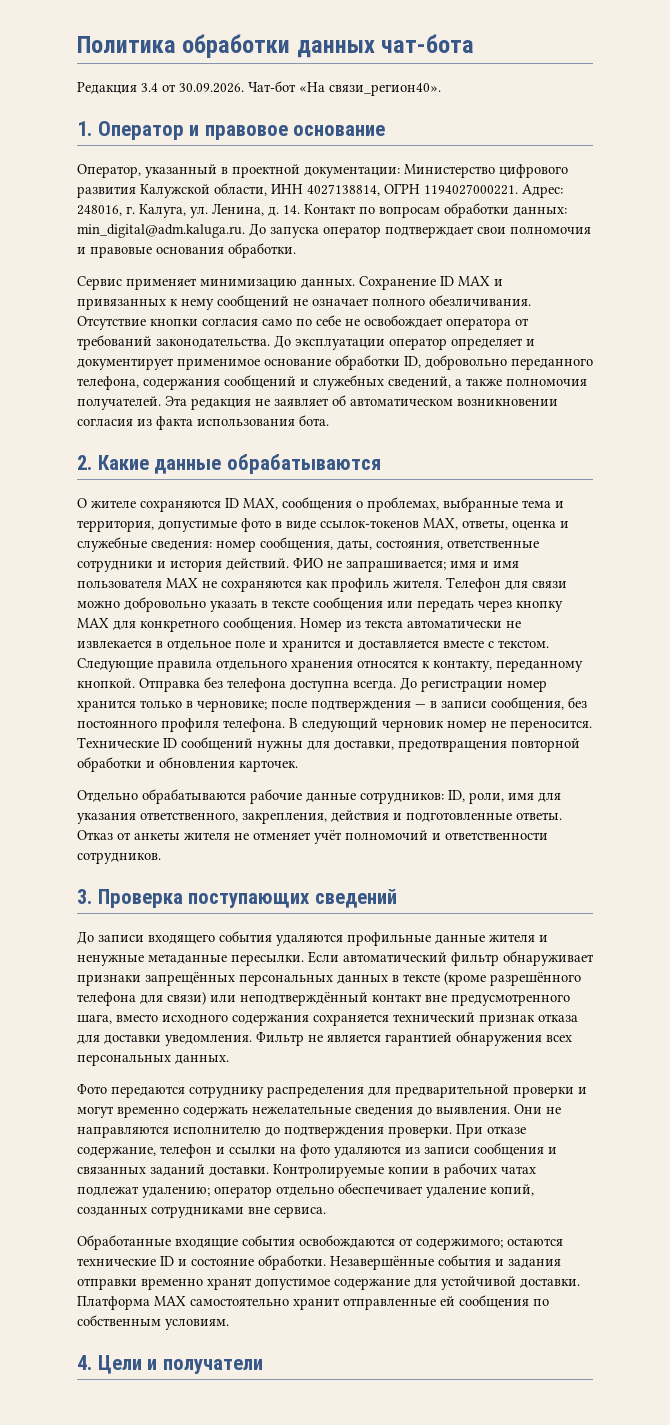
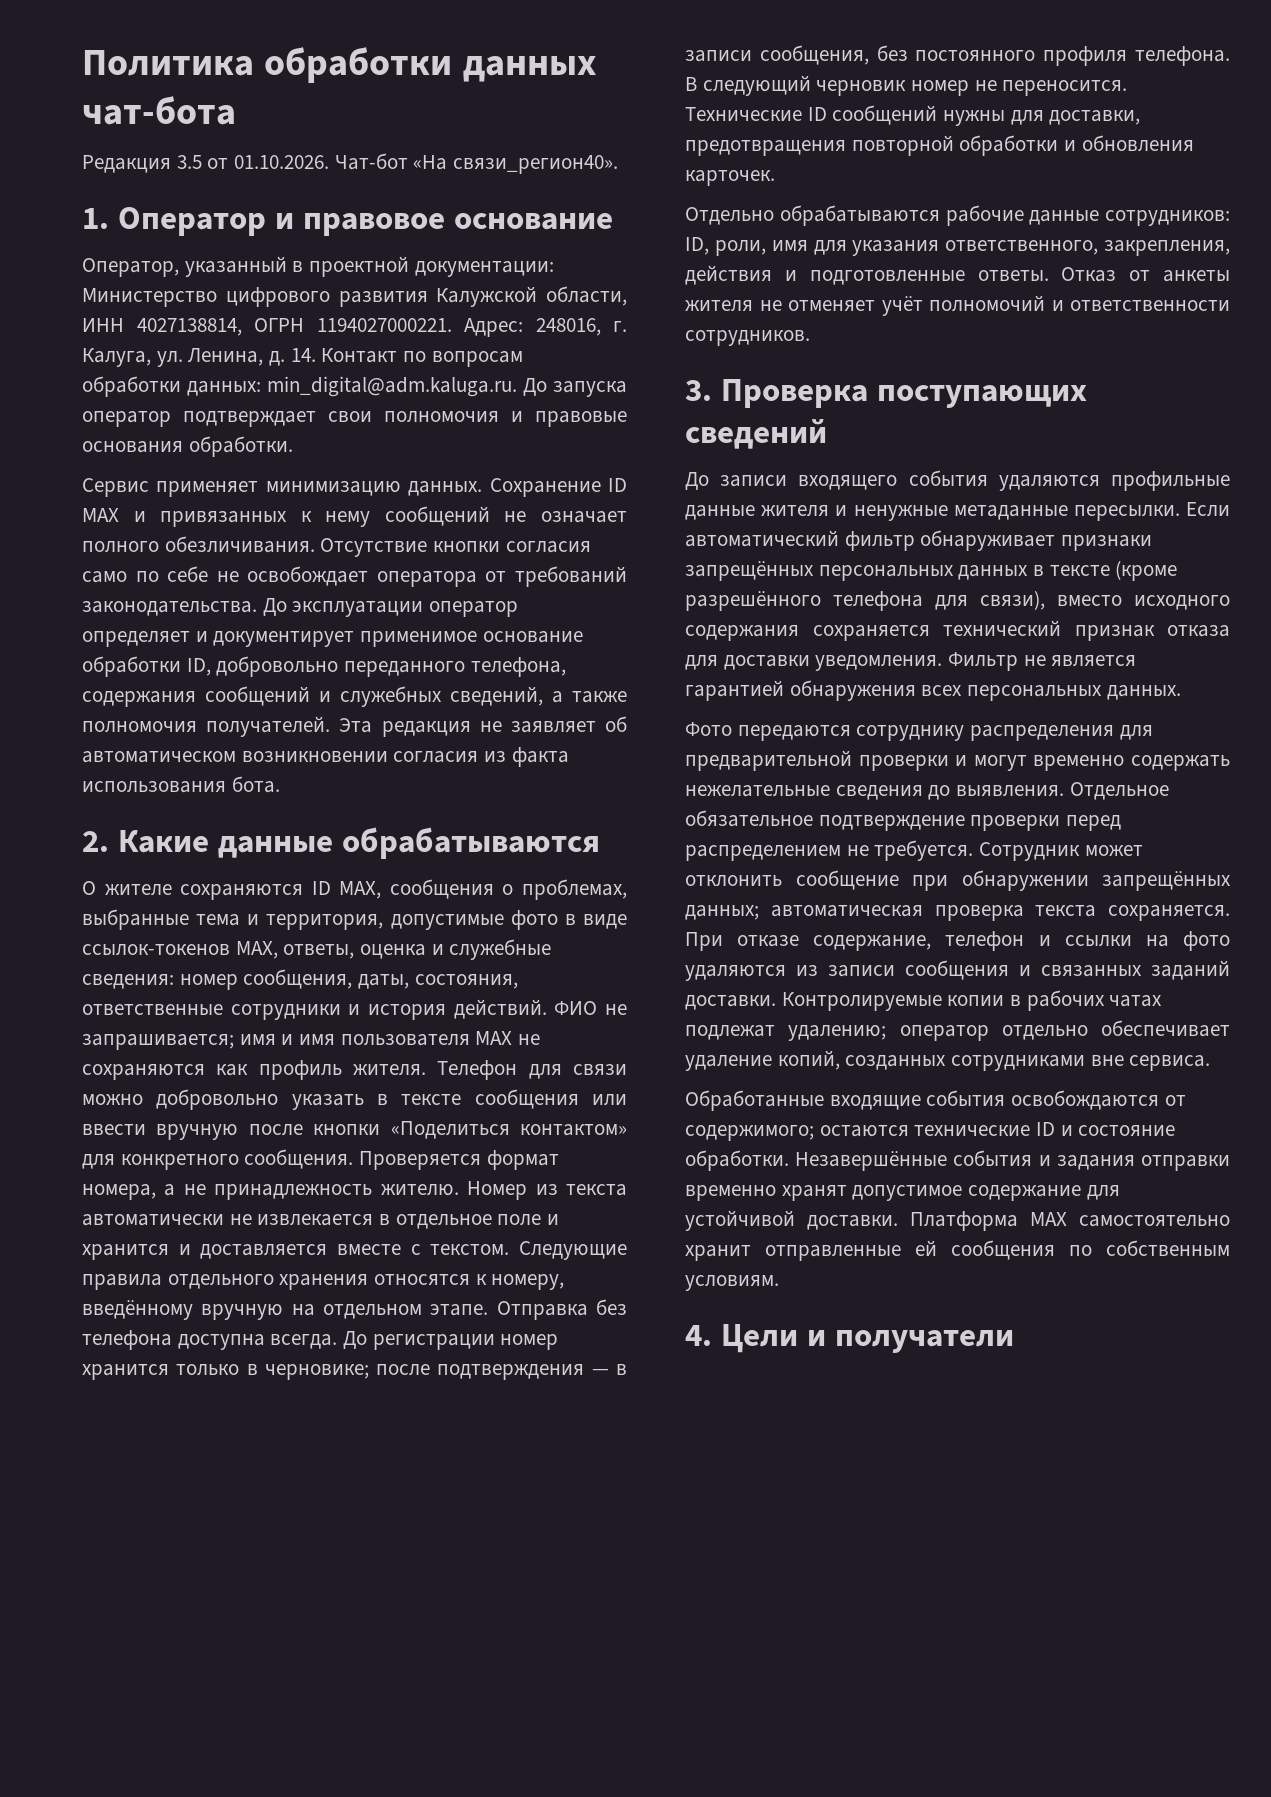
[141,83,244,93] 3.4 от 30.09.2026. -> [176,155,330,169] 3.5 от 01.10.2026.
[417,600,563,612] [77,617,296,632] передать через кнопку MAX для конкретного сообщения. -> [82,1121,627,1140] [82,1149,559,1170] [82,1184,459,1200] ввести вручную после кнопки «Поделиться контактом» для конкретного сообщения. Проверяется формат номера, а не принадлежность жителю.
[433,660,583,672] [77,678,135,688] контакту, переданному кнопкой. -> [491,1274,565,1290] [82,1300,489,1320] номеру, введённому вручную на отдельном этапе.
[167,991,570,1006] [77,1014,112,1024] связи) или неподтверждённый контакт вне предусмотренного шага, -> [980,590,1045,610] связи),
[514,1104,561,1114] [77,1126,452,1138] Они не направляются исполнителю до подтверждения проверки. -> [1069,782,1169,800] [685,810,1122,831] [685,840,1143,861] [685,870,1231,891] [685,905,1230,921] Отдельное обязательное подтверждение проверки перед распределением не требуется. Сотрудник может отклонить сообщение при обнаружении запрещённых данных; автоматическая проверка текста сохраняется.

